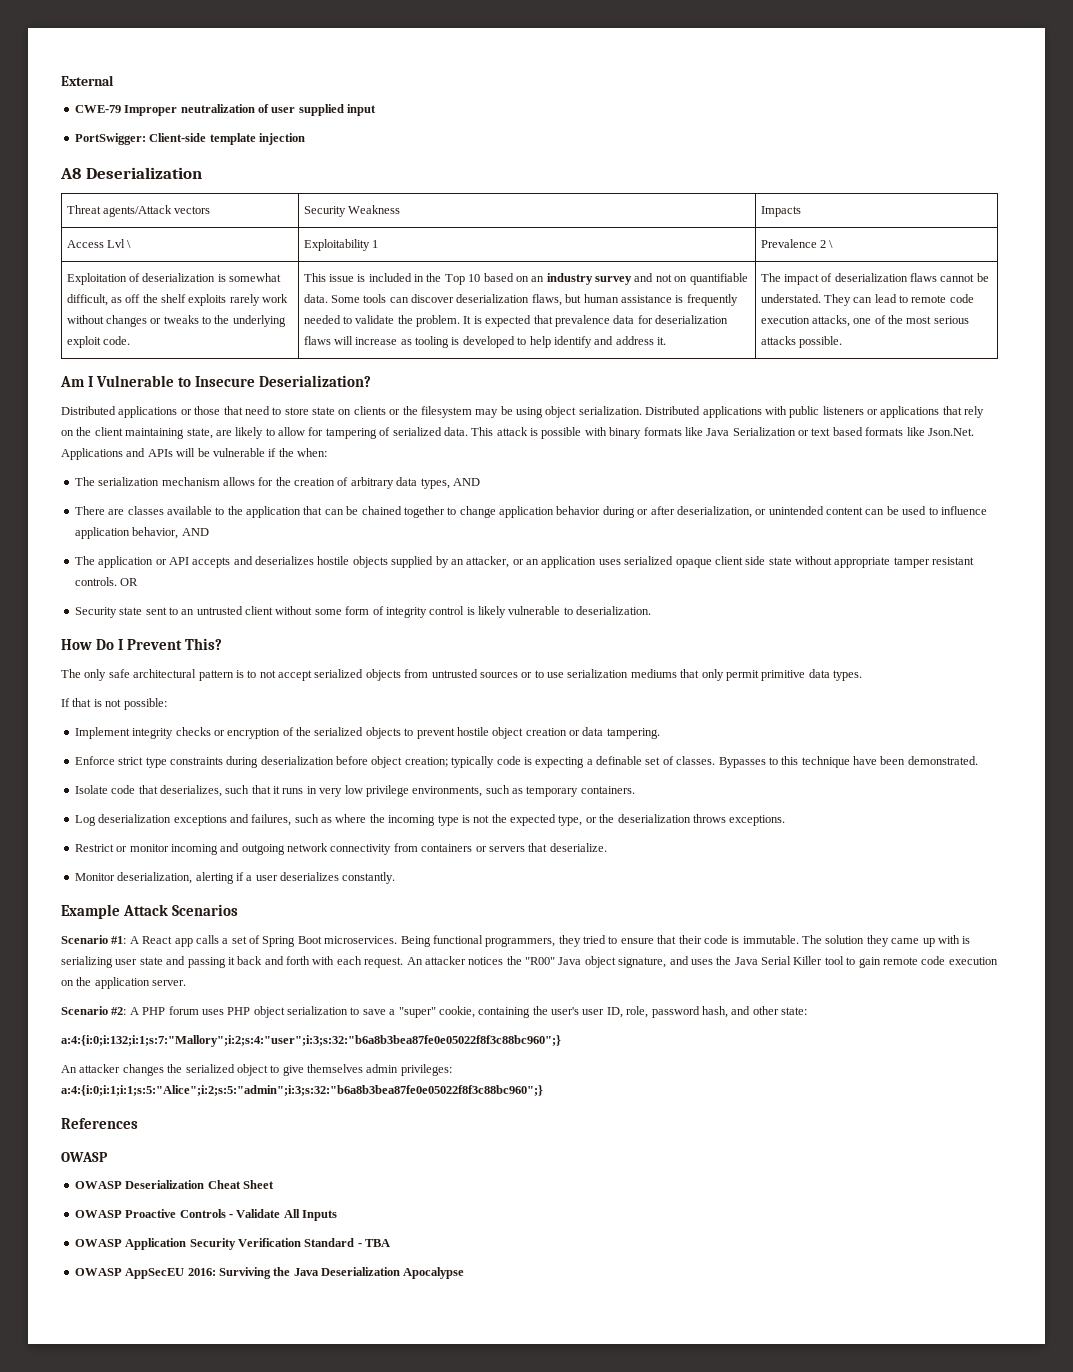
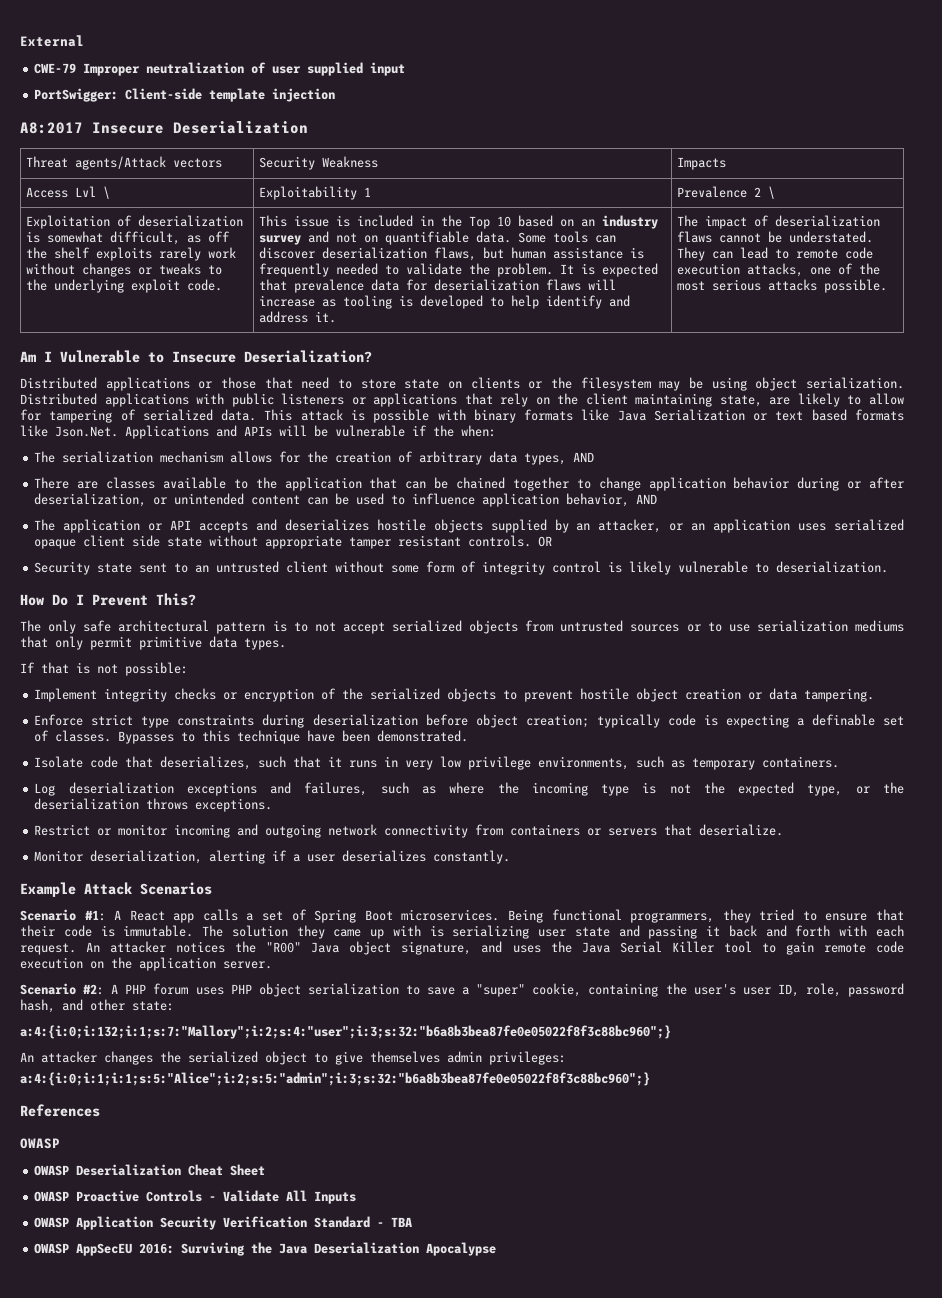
[60,168,81,179] A8 -> [20,122,164,134] A8:2017 Insecure

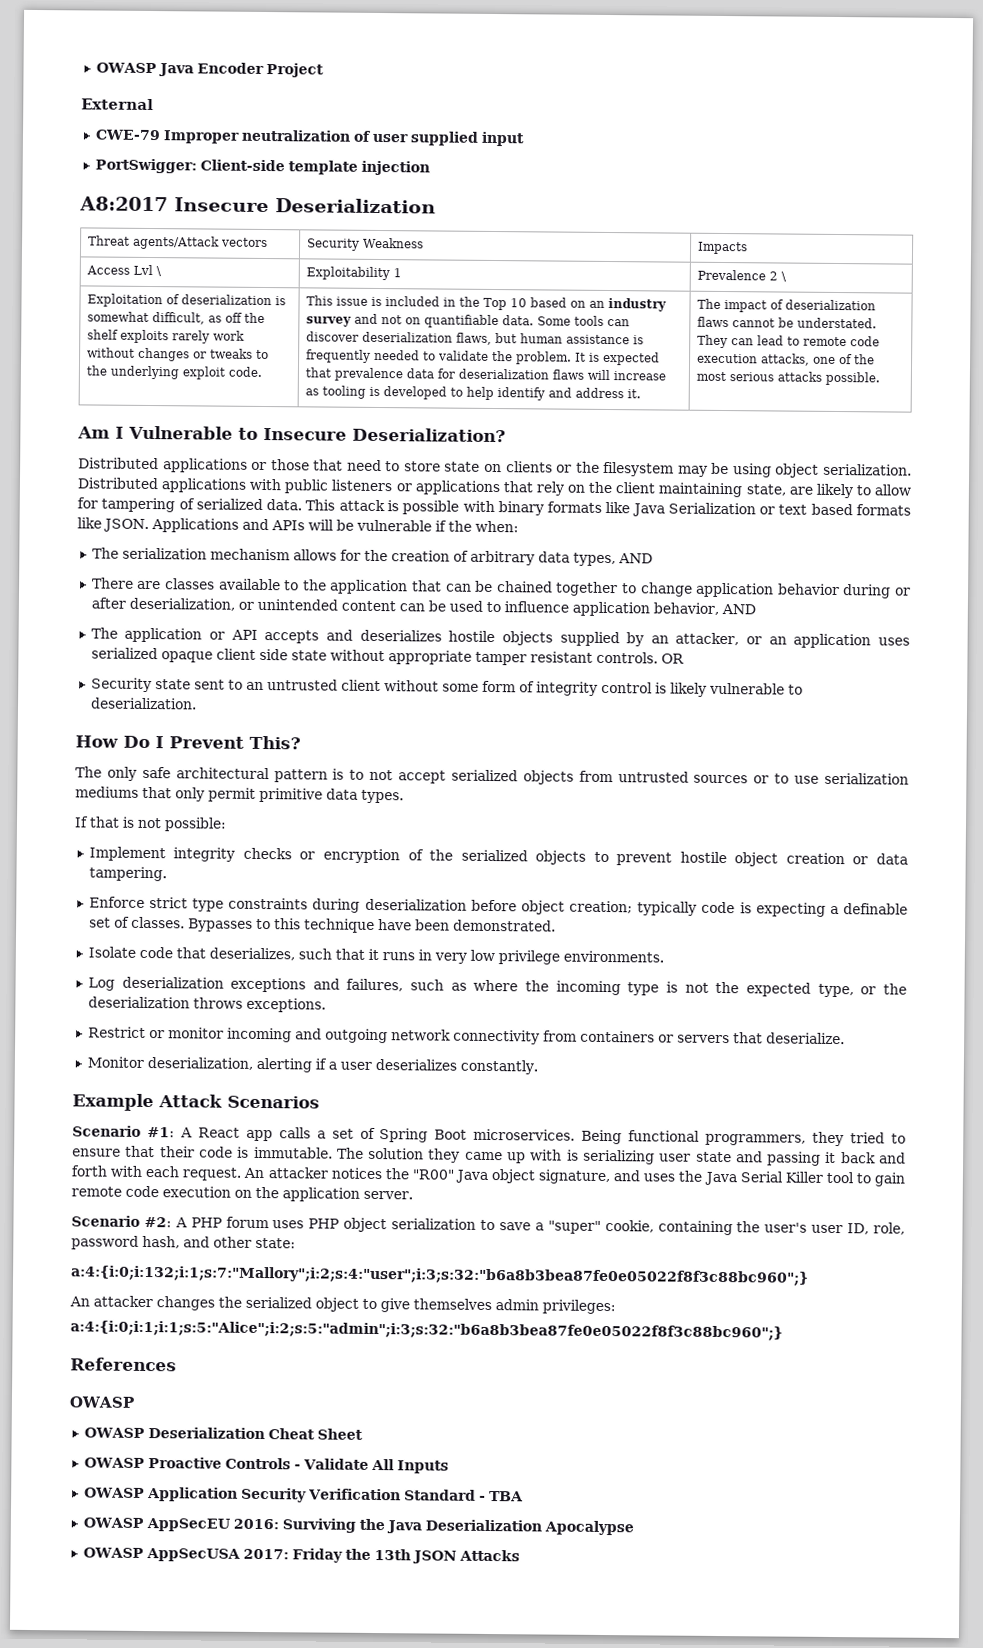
(20, 41) none -> [95,62,324,78] OWASP Java Encoder Project //
[55,426,118,437] Json.Net. -> [103,518,149,532] JSON.
[538,756,840,770] environments, such as temporary containers. -> [562,950,664,963] environments.
(497, 1249) none -> [82,1547,520,1564] // OWASP AppSecUSA 2017: Friday the 13th JSON Attacks

